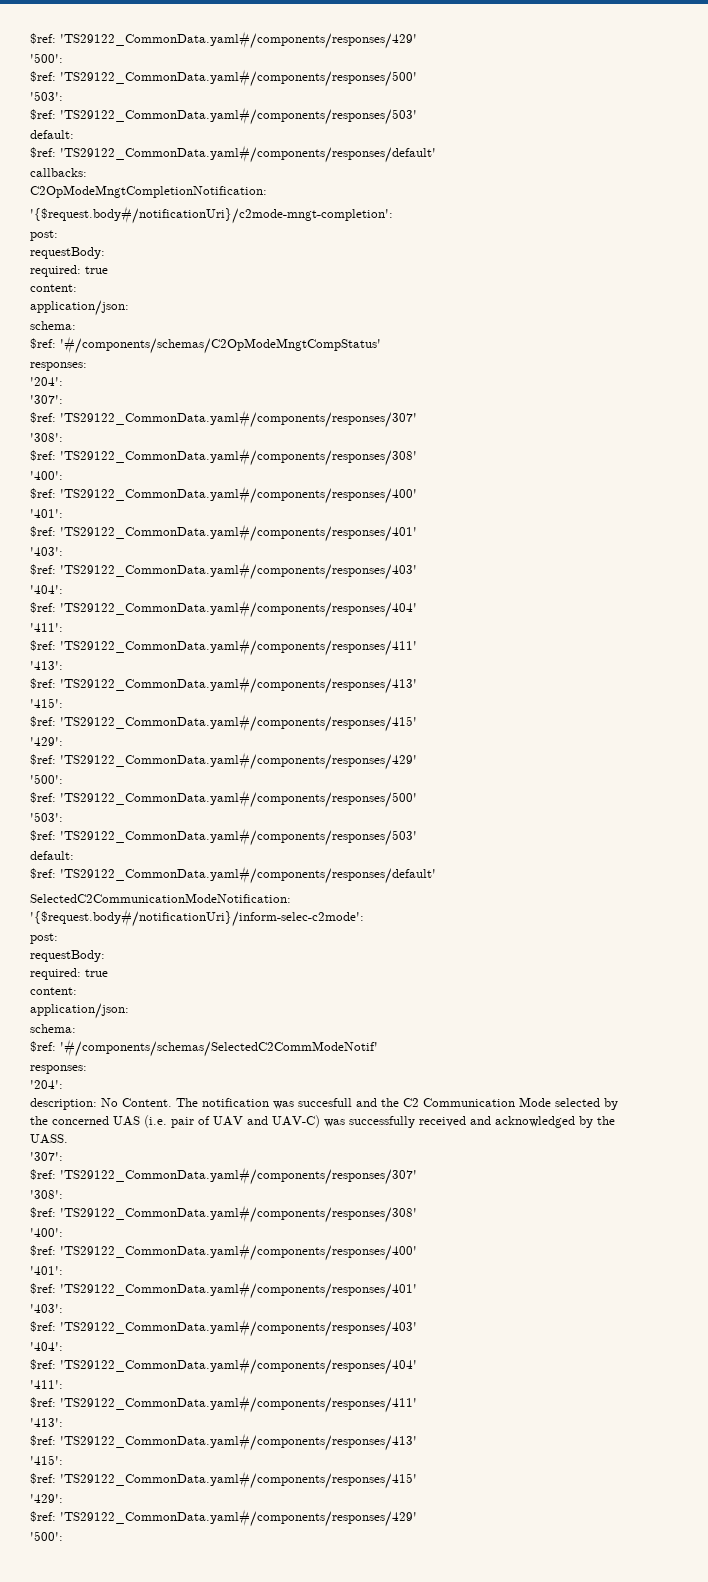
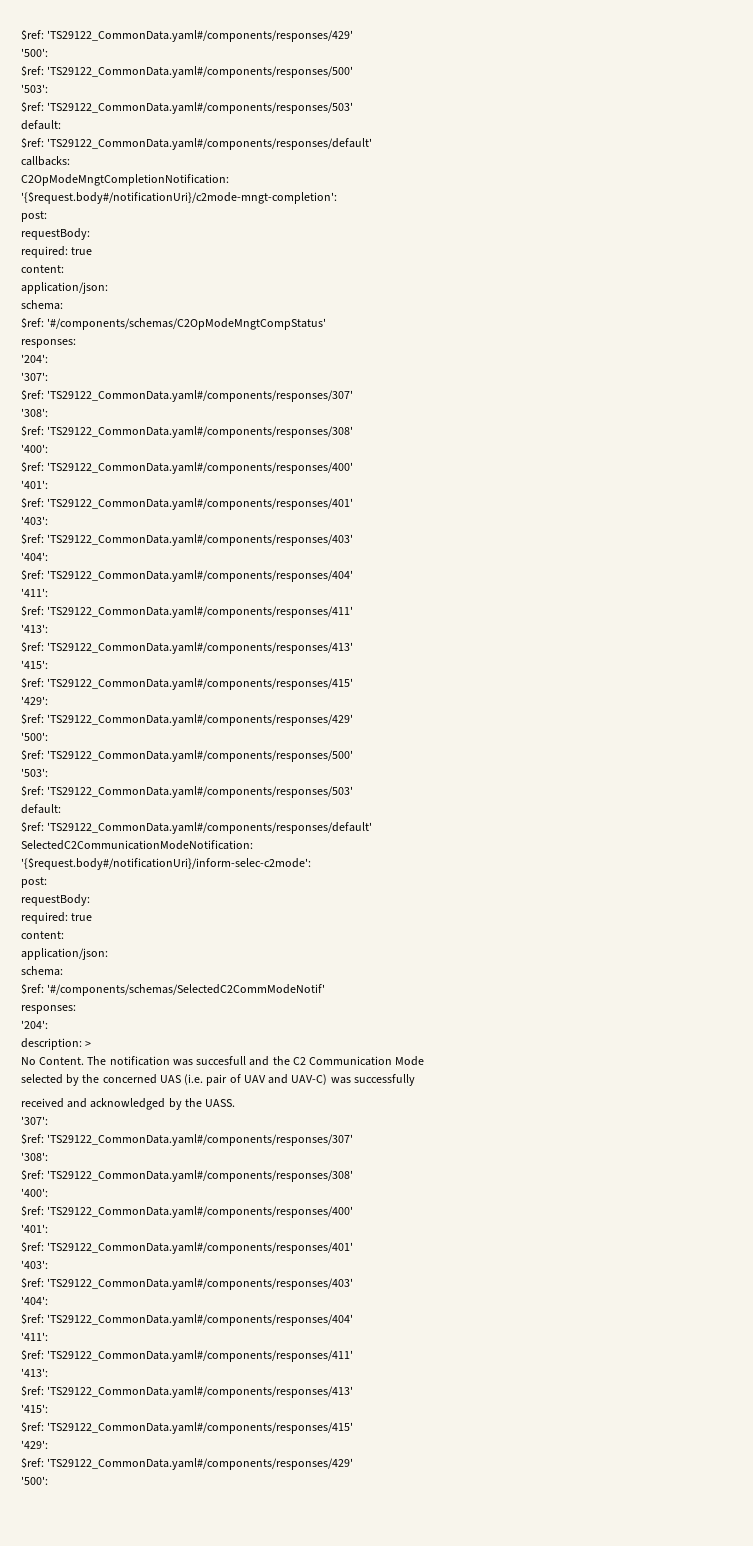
(97, 1104) none -> [85,1041,92,1047] > //
(551, 1102) none -> (425, 1061) //
(415, 1122) none -> (415, 1080) //

